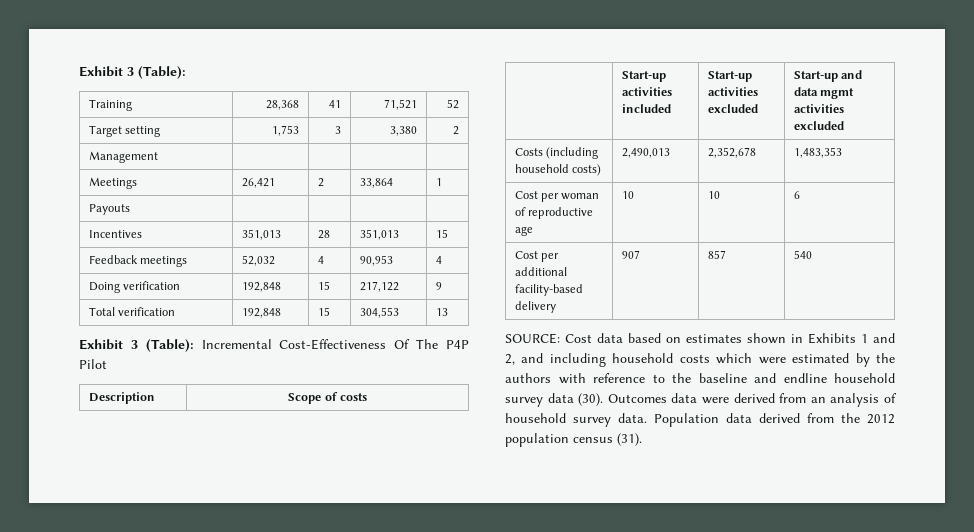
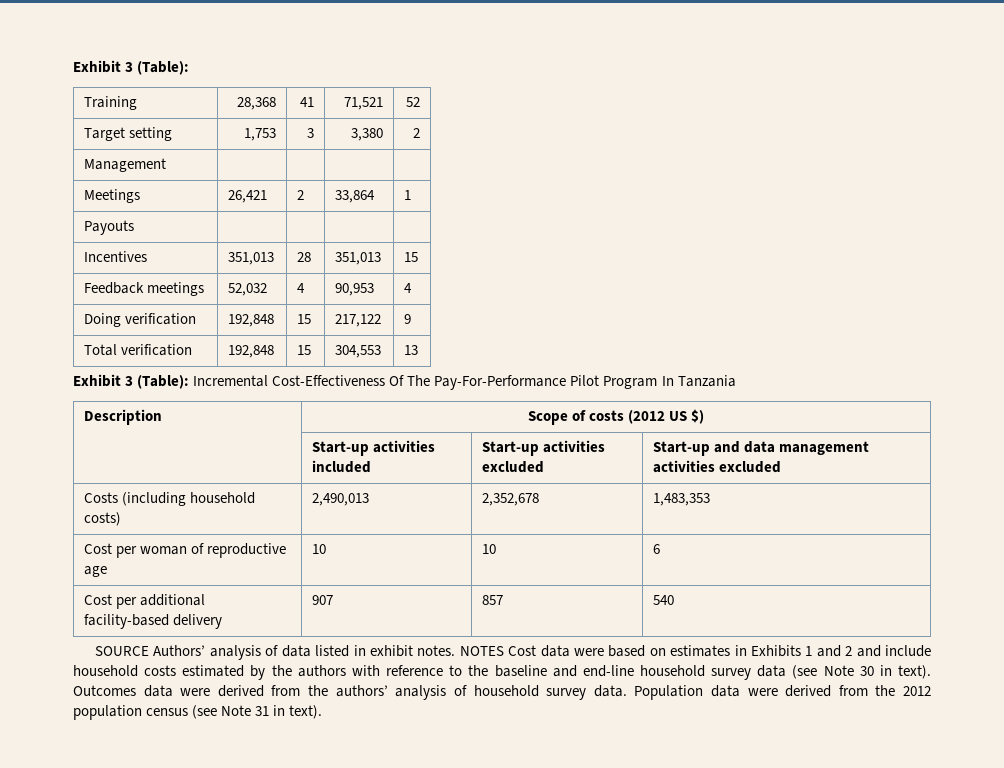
[445,340,469,349] P4P -> [434,375,567,390] Pay-For-Performance
(107, 364) none -> [603,375,736,389] Program In Tanzania
(367, 397) none -> [628,409,705,424] (2012 US $)
[820,88,855,99] mgmt -> [779,441,870,455] management
[505,333,560,344] SOURCE: -> [95,645,504,660] SOURCE Authors’ analysis of data listed in exhibit notes. NOTES
(623, 338) none -> [573,648,604,656] were
[747,333,786,344] shown -> (731, 651) none
[505,353,786,367] 2, and including household costs which were -> [845,645,931,657] [73,665,177,677] 2 and include household costs
[783,373,827,383] endline -> [582,665,634,677] end-line
[578,393,604,406] (30). -> [792,665,931,679] (see Note 30 in text).
[810,397,826,403] an -> [308,685,388,697] the authors’
(752, 418) none -> [747,688,778,696] were
[617,433,642,446] (31). -> [192,705,323,719] (see Note 31 in text).

